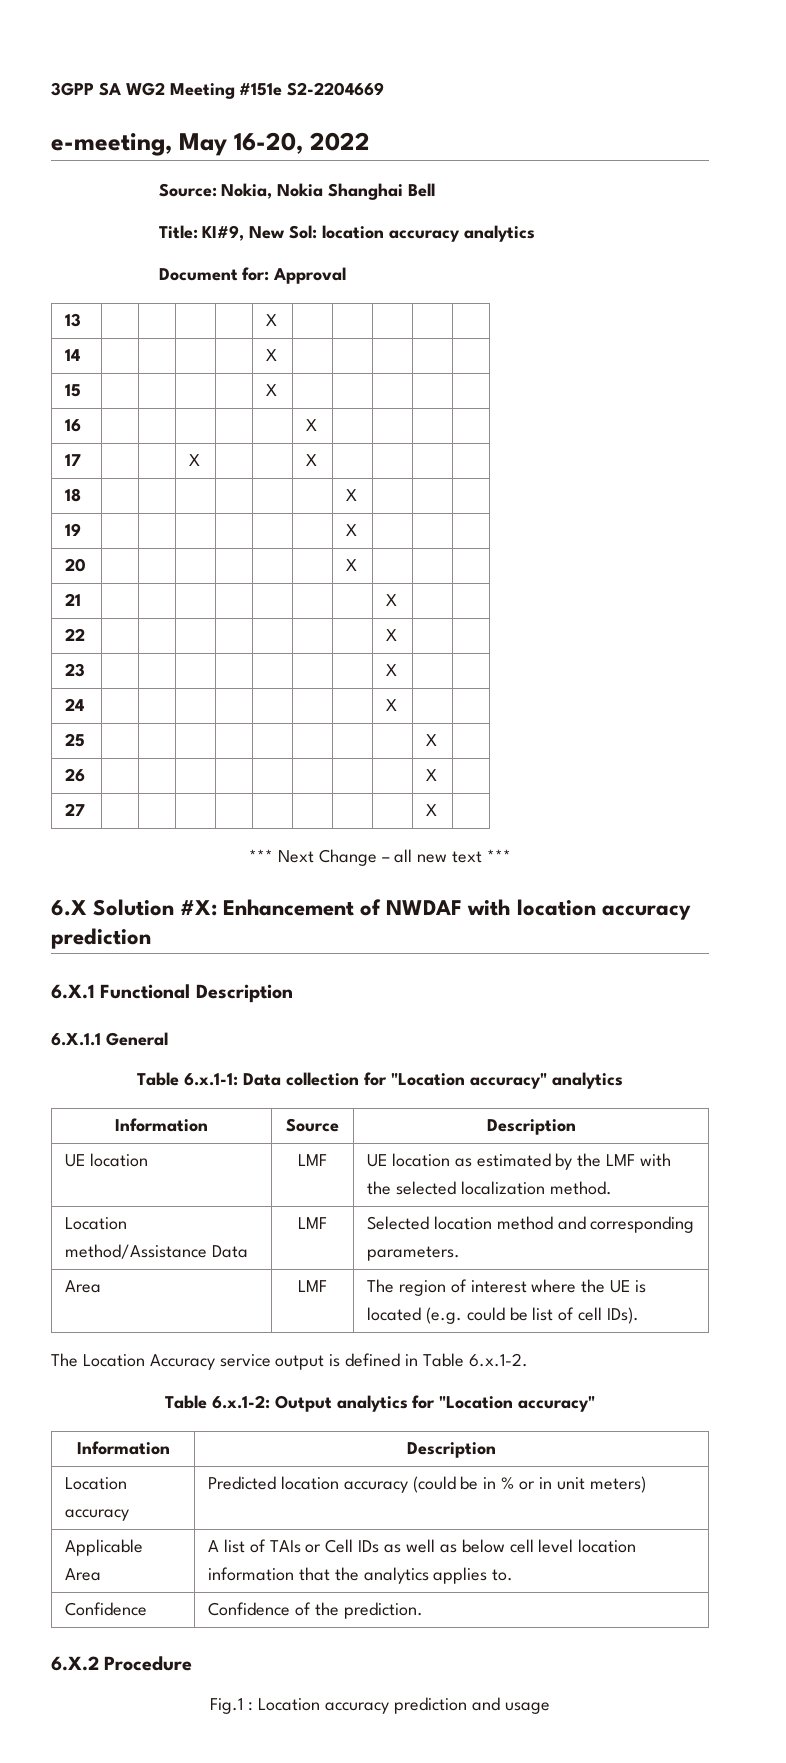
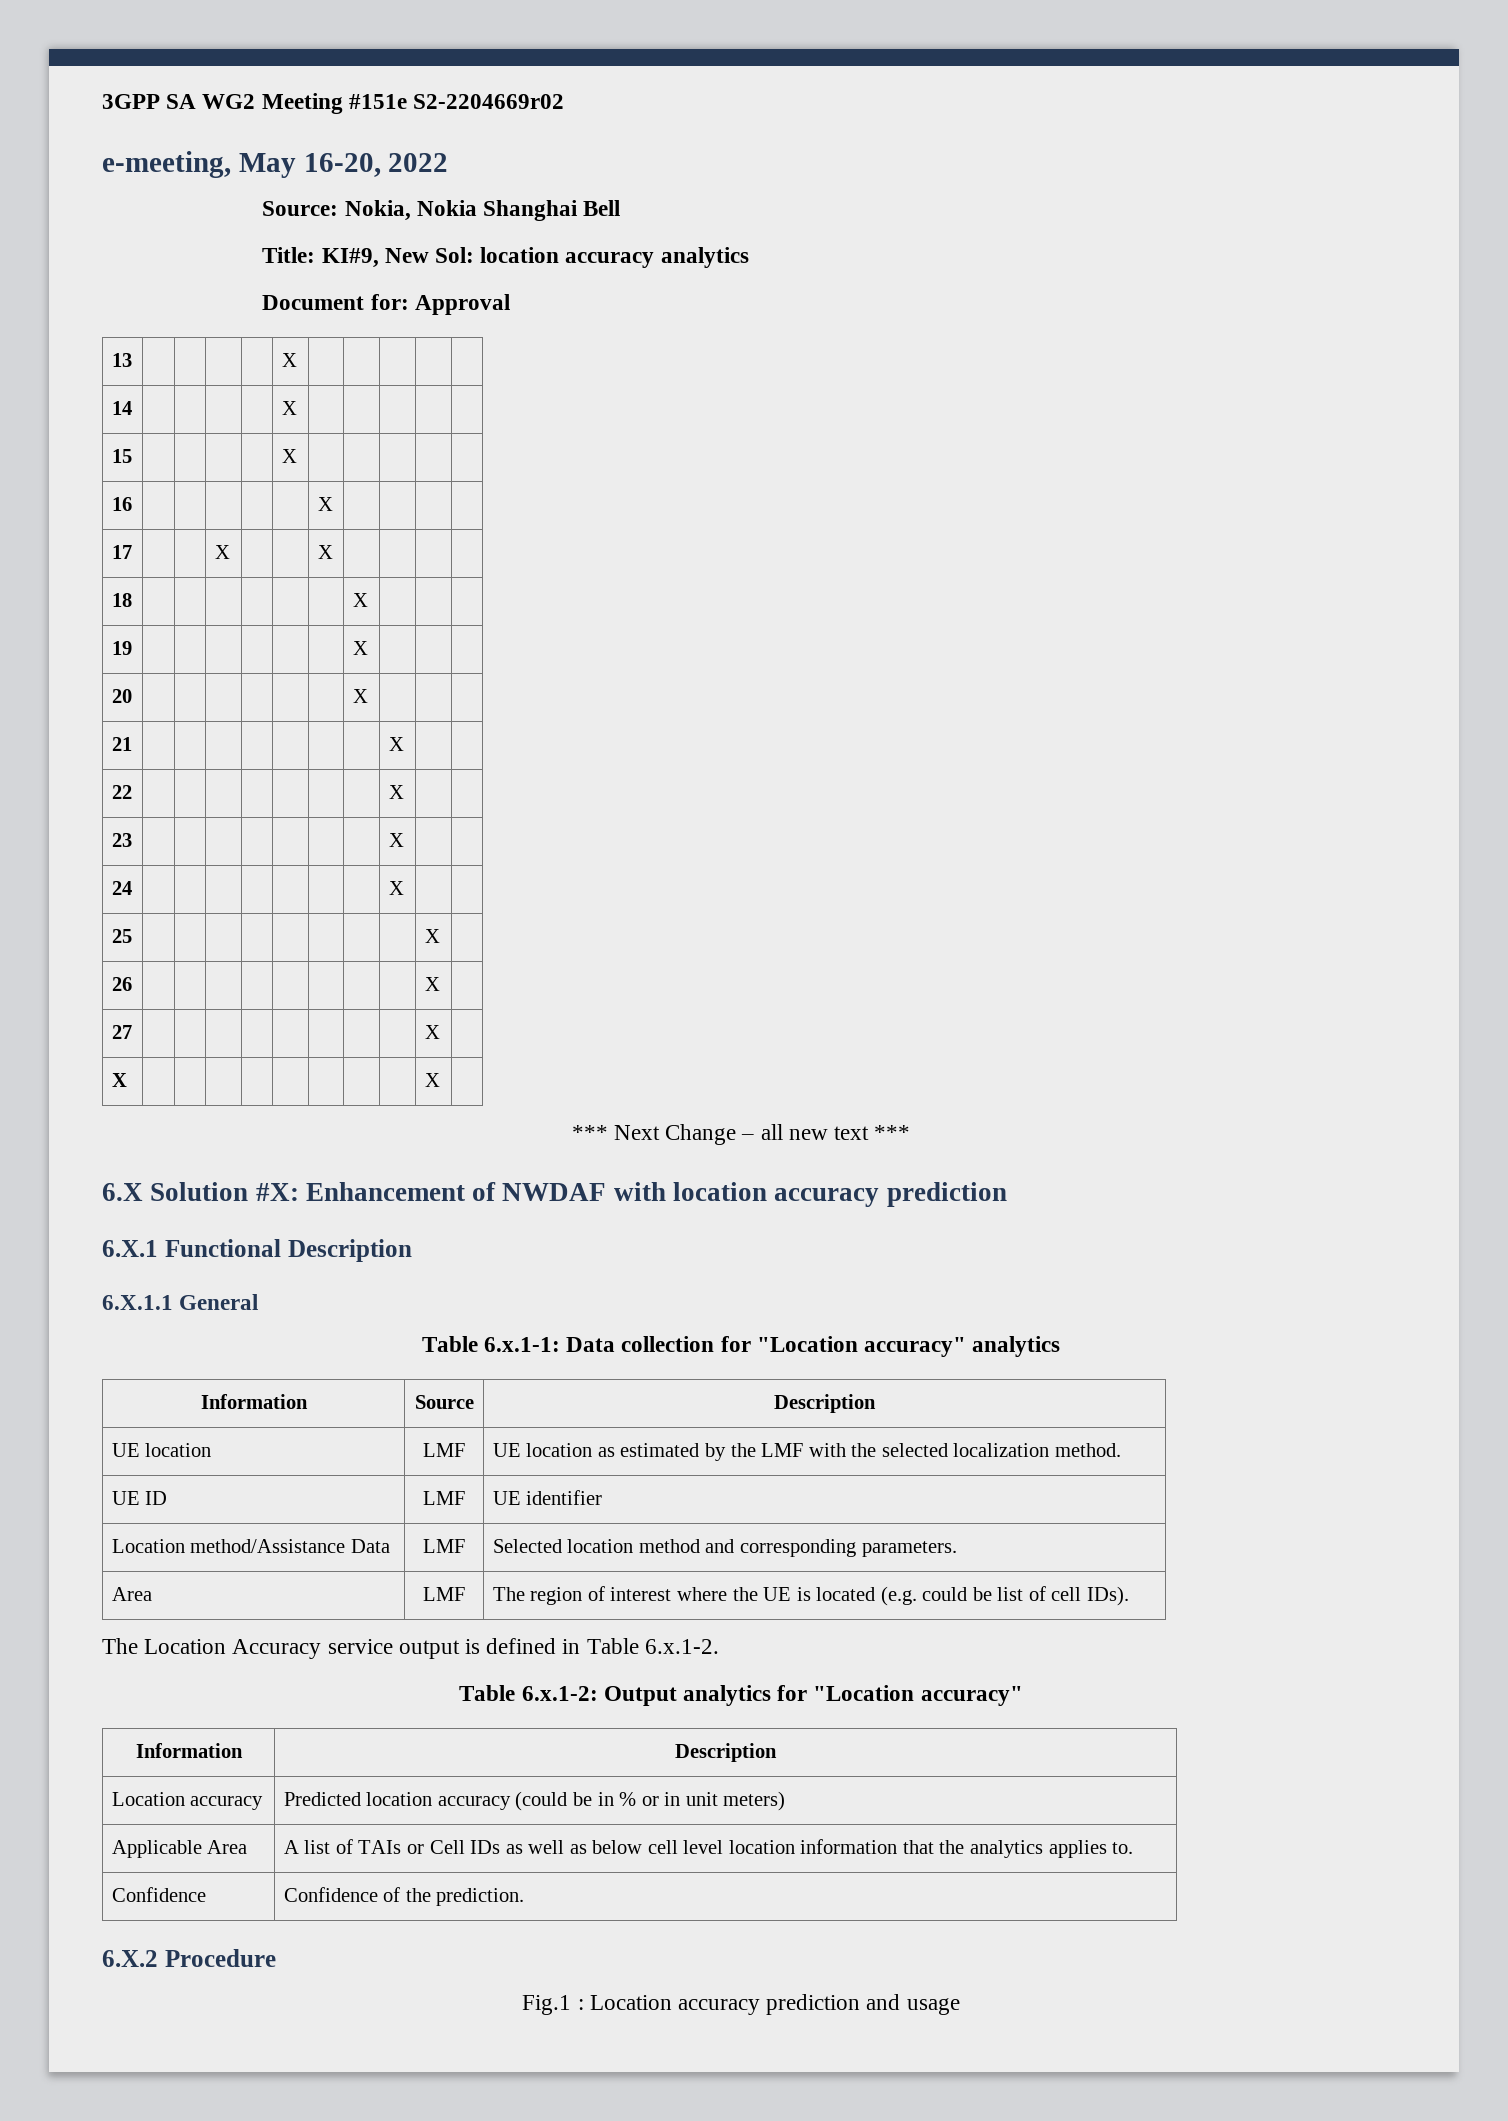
[287,82,385,96] S2-2204669 -> [413,94,565,109] S2-2204669r02
(438, 810) none -> [111,1073,127,1087] [424,1073,440,1087] // X | | | | | | | | | X |
(612, 1188) none -> [111,1491,168,1505] [423,1491,465,1505] [492,1490,603,1505] // UE ID | LMF | UE identifier

